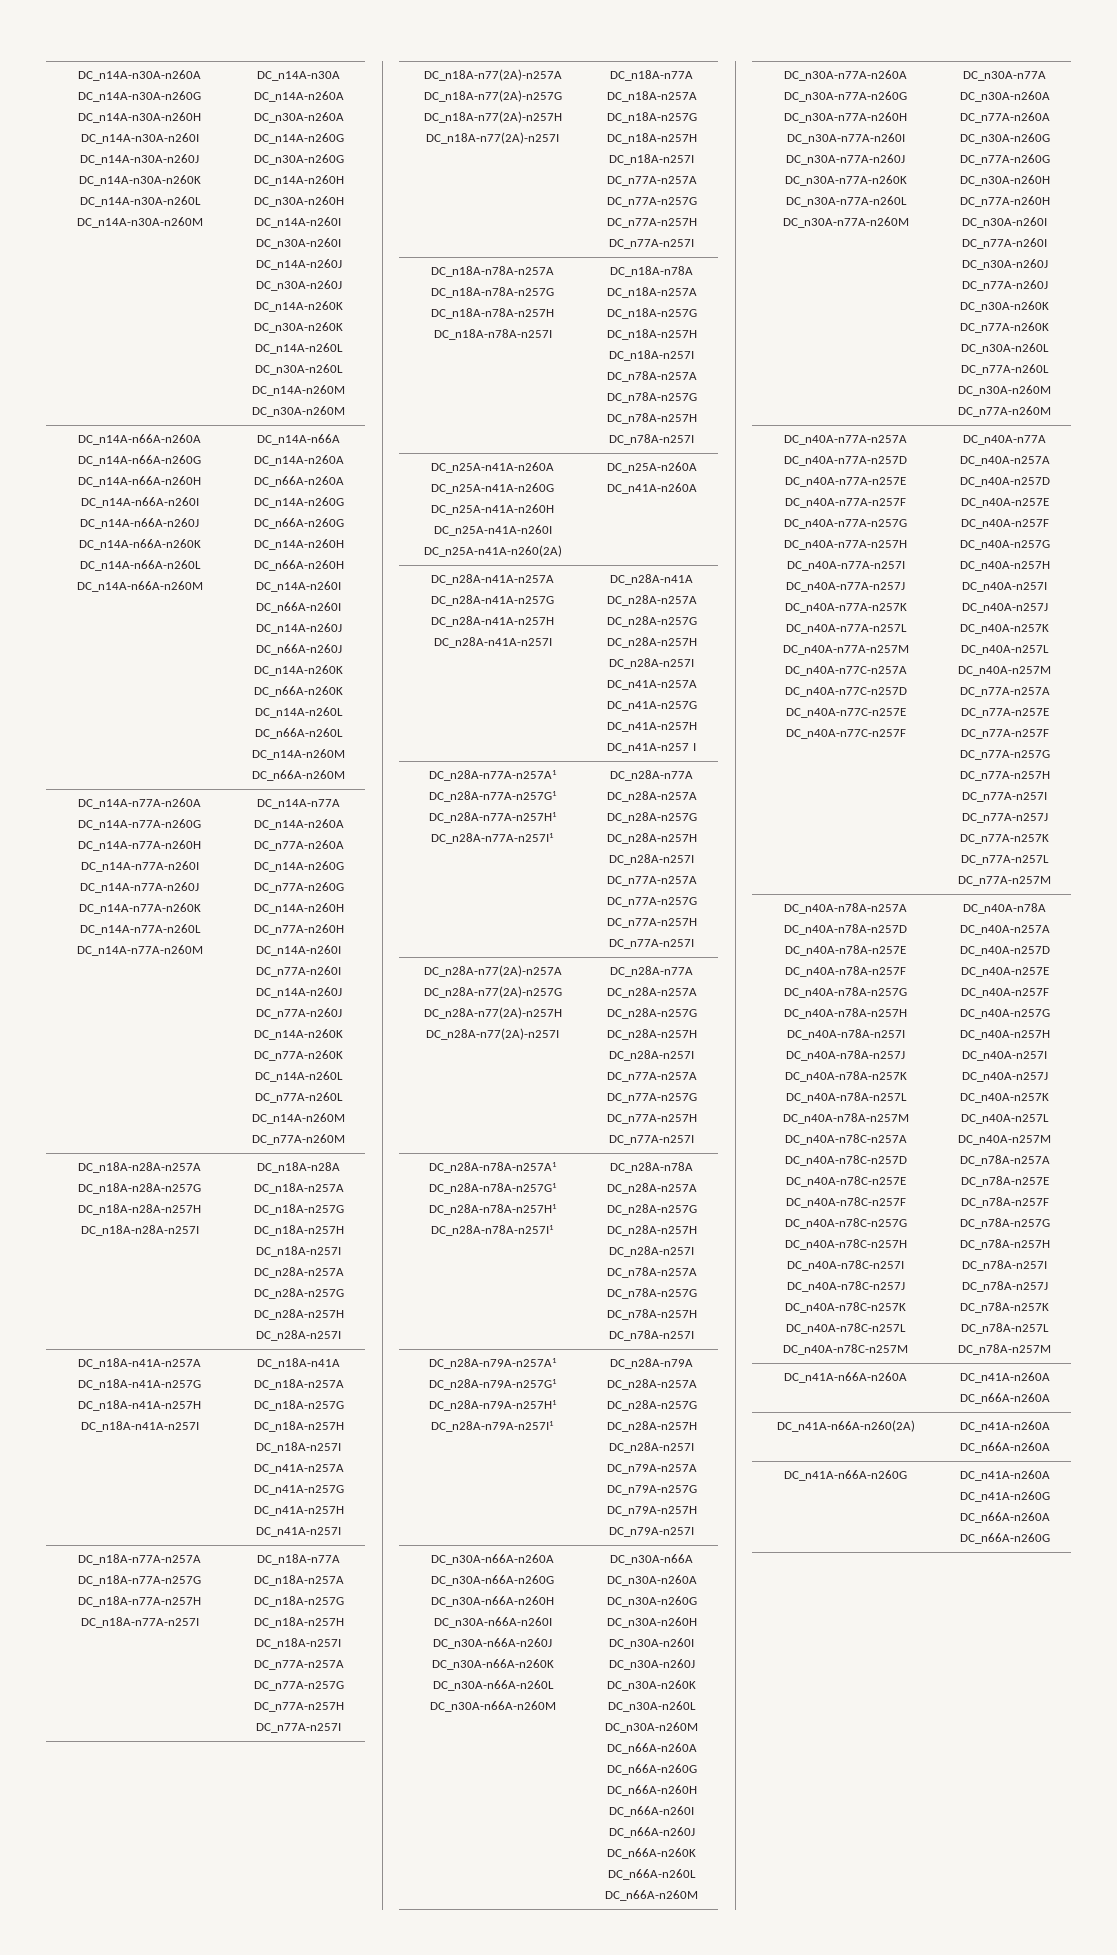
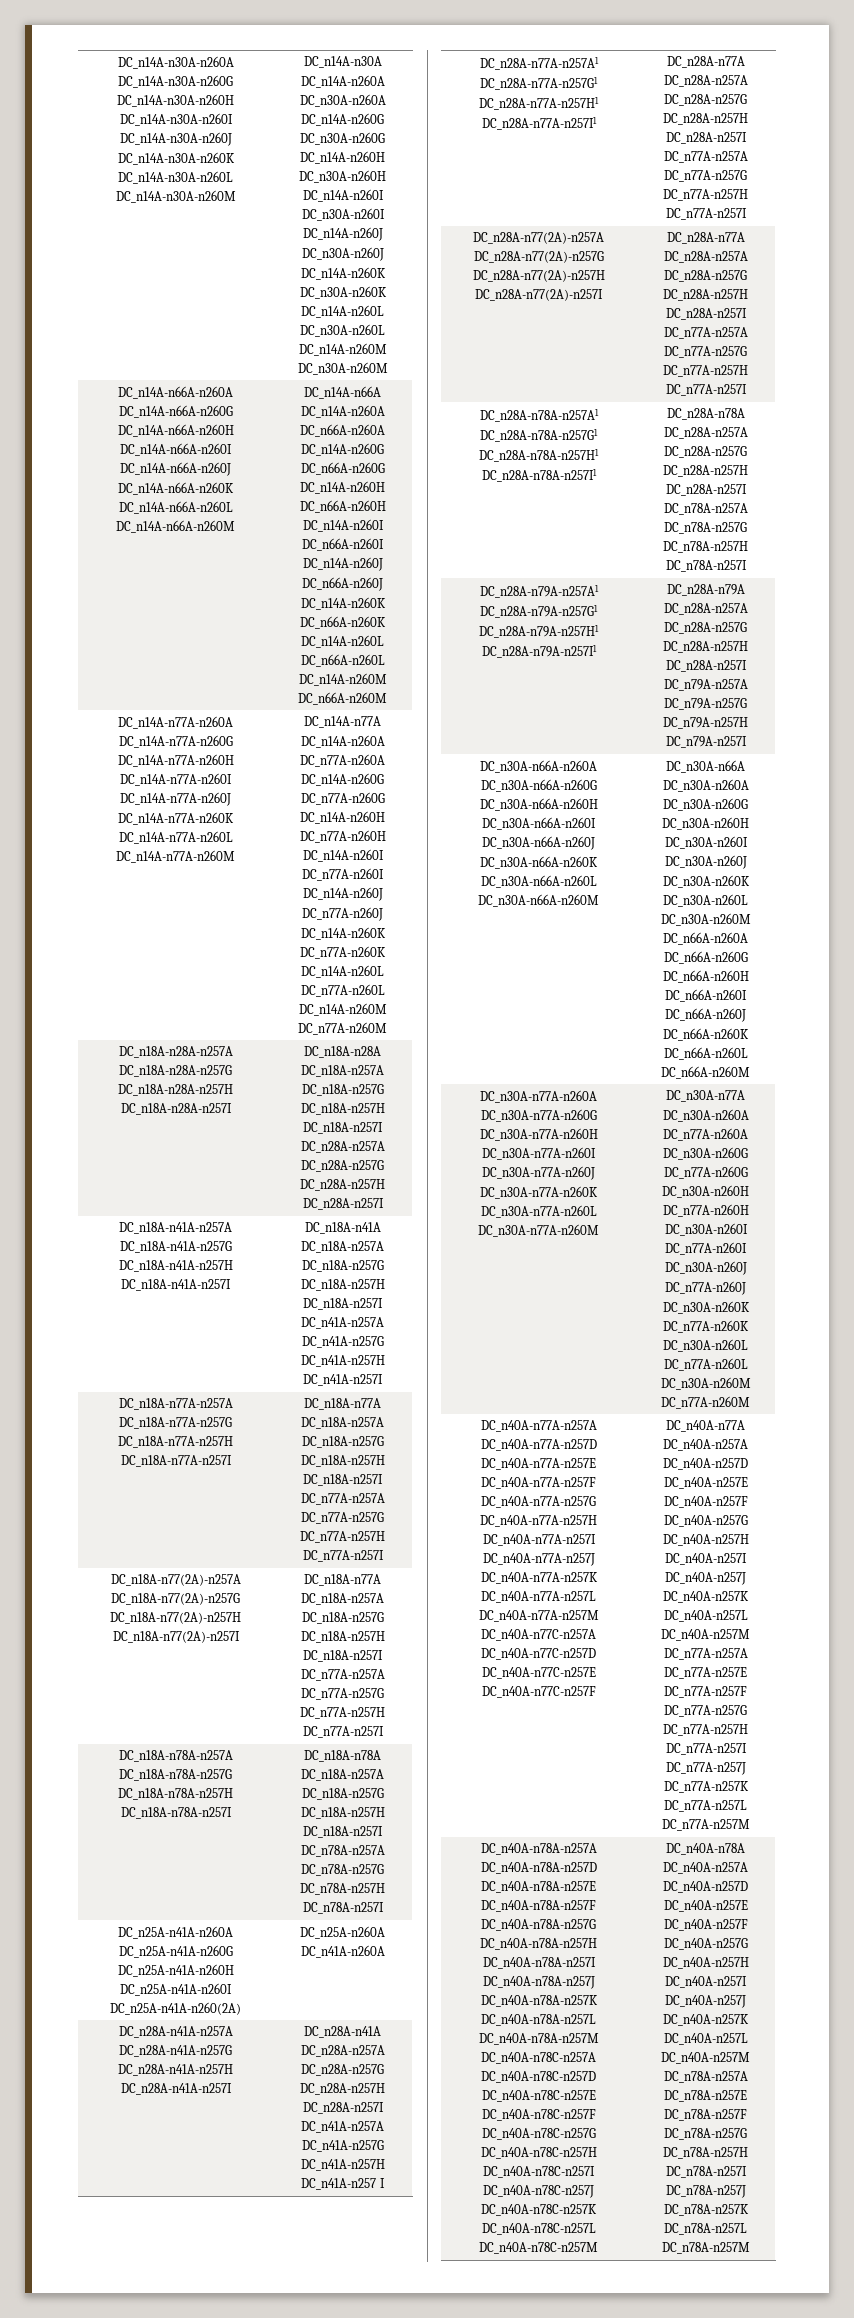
[784,1372,907,1383] [959,1372,1050,1383] [959,1393,1050,1404] [776,1420,915,1432] [959,1421,1050,1432] [959,1442,1050,1453] [784,1470,907,1481] [959,1470,1050,1481] [959,1491,1050,1502] [959,1512,1050,1523] [959,1533,1050,1544] // DC_n41A-n66A-n260A | DC_n41A-n260A // DC_n66A-n260A // DC_n41A-n66A-n260(2A) | DC_n41A-n260A // DC_n66A-n260A // DC_n41A-n66A-n260G | DC_n41A-n260A // DC_n41A-n260G // DC_n66A-n260A // DC_n66A-n260G -> (750, 2248) none

